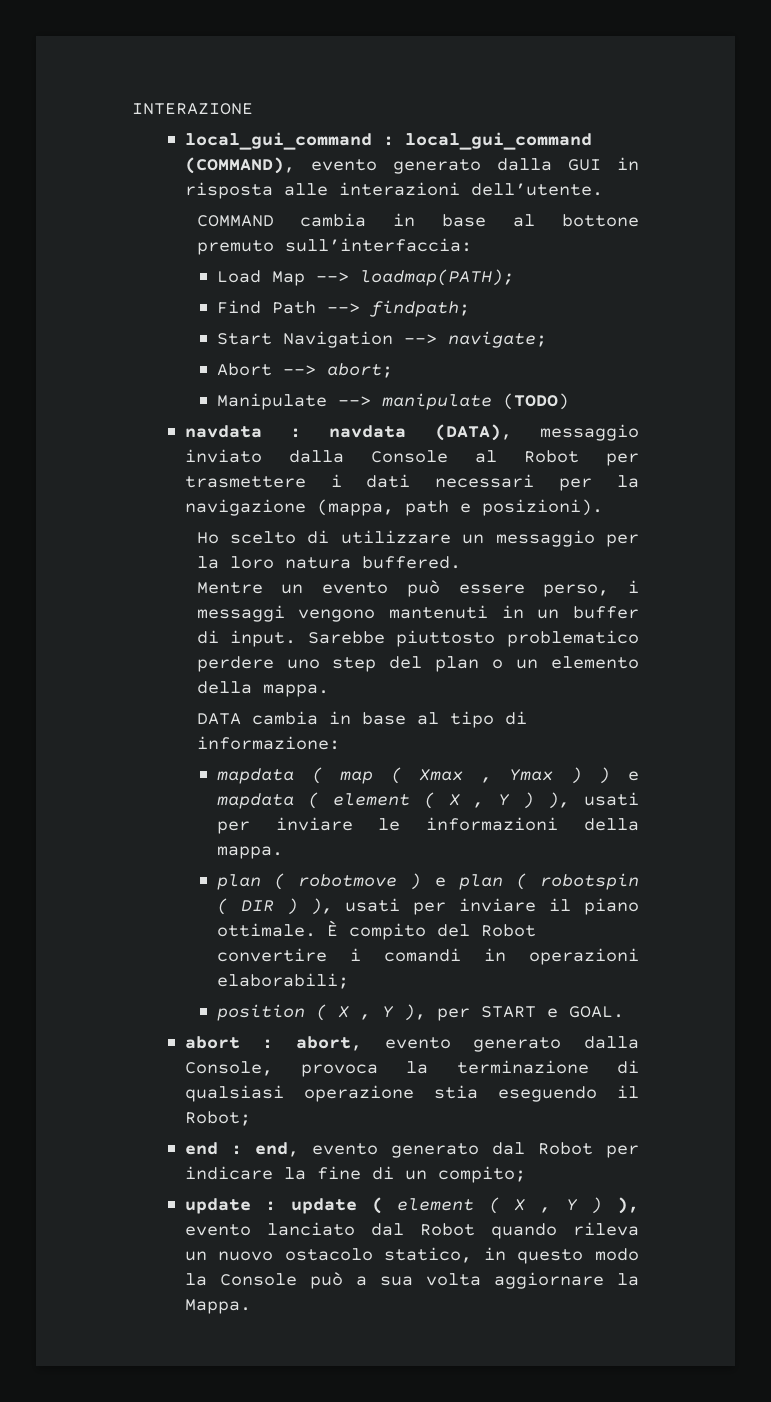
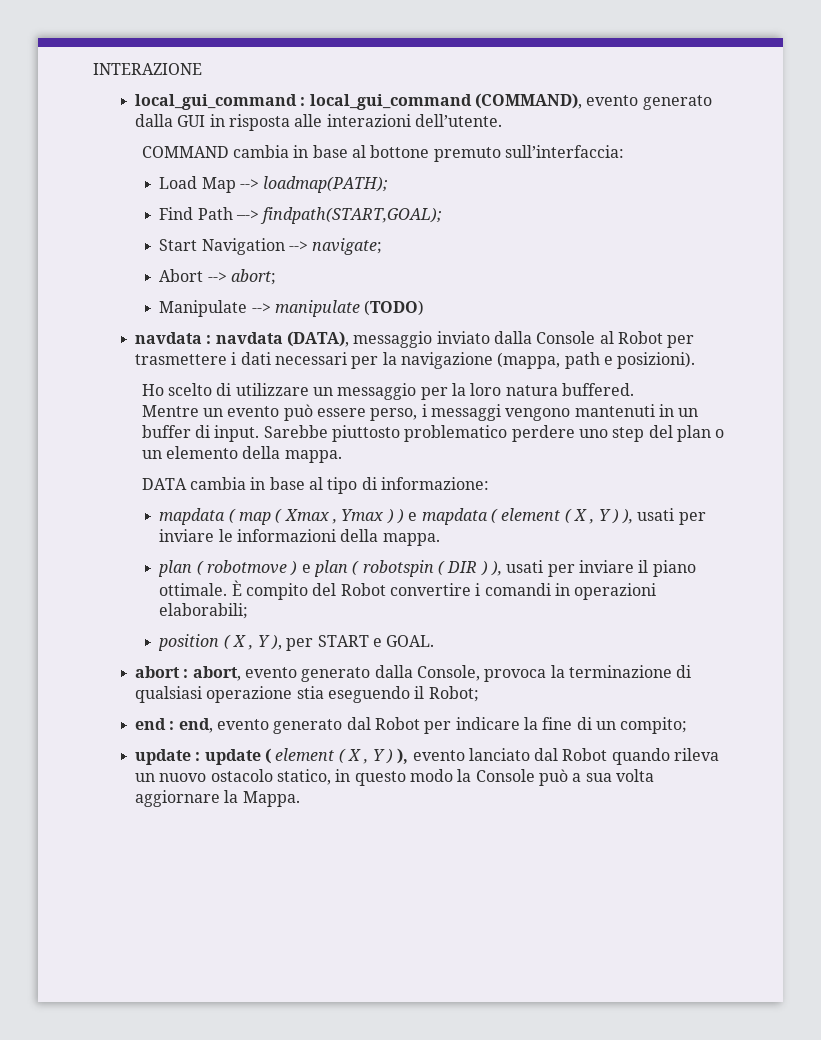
[368,300,470,317] findpath; -> [260,207,443,224] findpath(START,GOAL);

